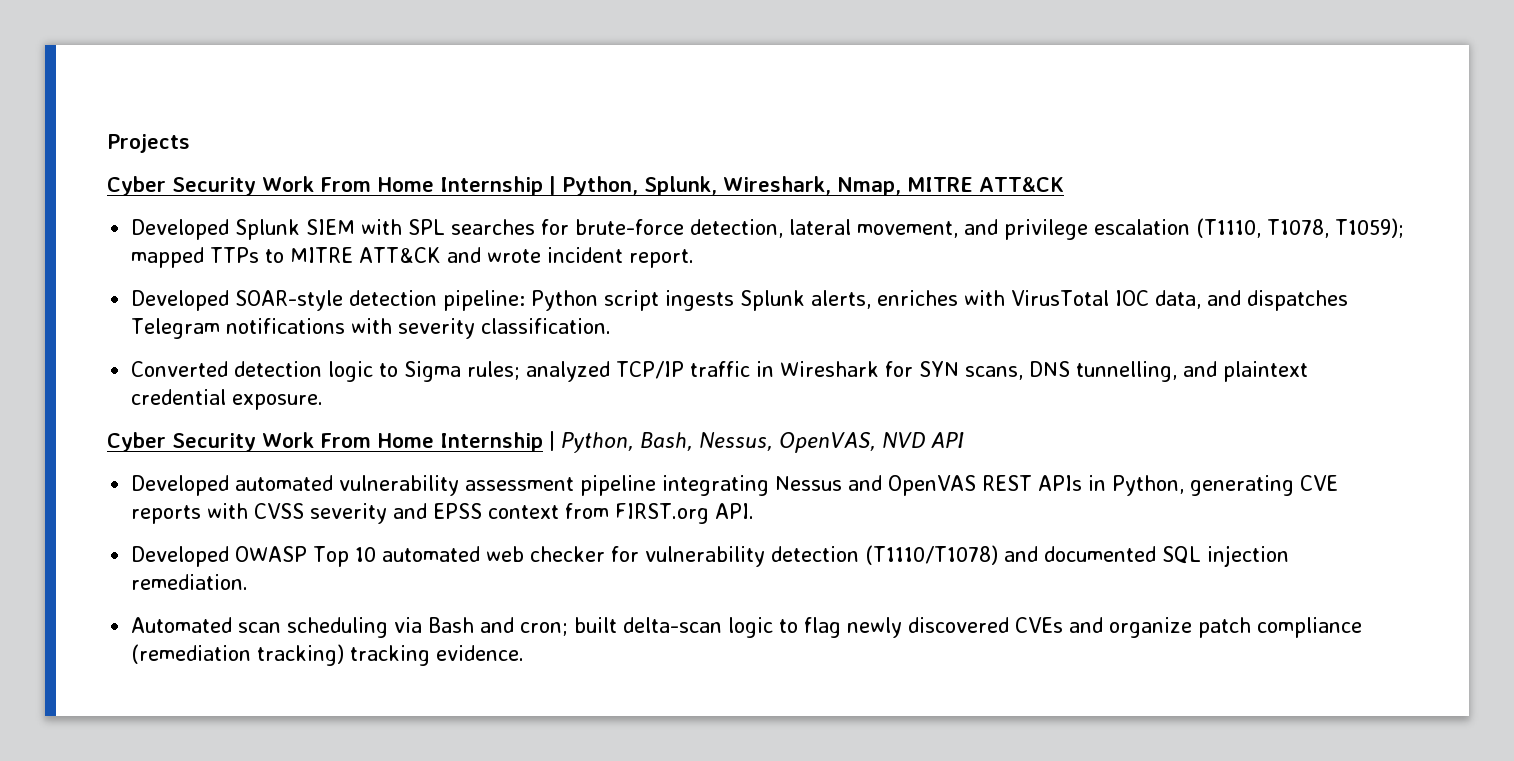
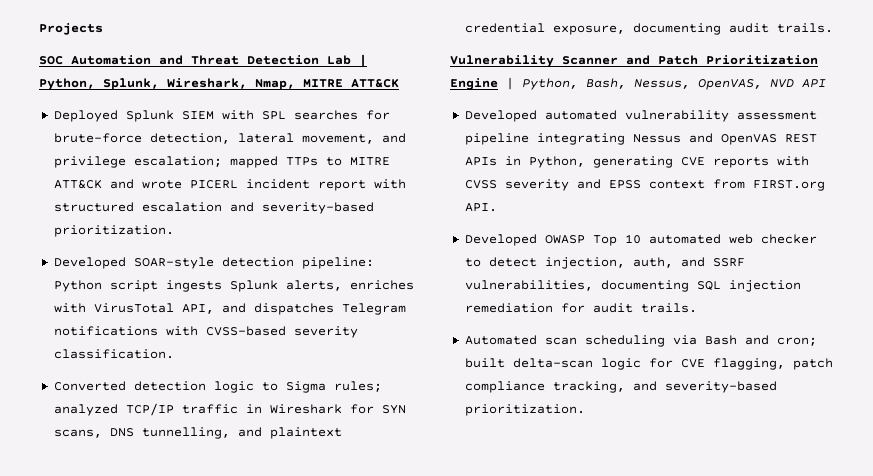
[107,176,543,196] Cyber Security Work From Home Internship -> [39,55,351,65] SOC Automation and Threat Detection Lab
[131,219,230,240] Developed -> [53,110,118,122] Deployed
[1094,218,1405,238] escalation (T1110, T1078, T1059); -> [133,156,222,167] escalation;
[547,247,695,268] incident report. -> [189,179,406,191] [53,202,374,214] [53,225,174,237] PICERL incident report with structured escalation and severity-based prioritization.
[1115,290,1202,309] IOC data, -> [181,304,214,314] API,
(393, 326) none -> [205,326,286,336] CVSS-based
[232,394,324,410] [107,432,543,452] exposure. // Cyber Security Work From Home Internship -> [552,23,833,35] [450,55,818,67] [450,78,498,90] exposure, documenting audit trails. // Vulnerability Scanner and Patch Prioritization Engine
[611,545,1290,567] [131,574,249,590] for vulnerability detection (T1110/T1078) and documented SQL injection remediation. -> [464,257,745,269] [464,280,801,292] [464,303,697,313] to detect injection, auth, and SSRF vulnerabilities, documenting SQL injection remediation for audit trails.
[779,617,1363,638] [131,644,525,666] to flag newly discovered CVEs and organize patch compliance (remediation tracking) tracking evidence. -> [648,358,833,370] [464,381,777,393] [464,404,585,416] for CVE flagging, patch compliance tracking, and severity-based prioritization.

